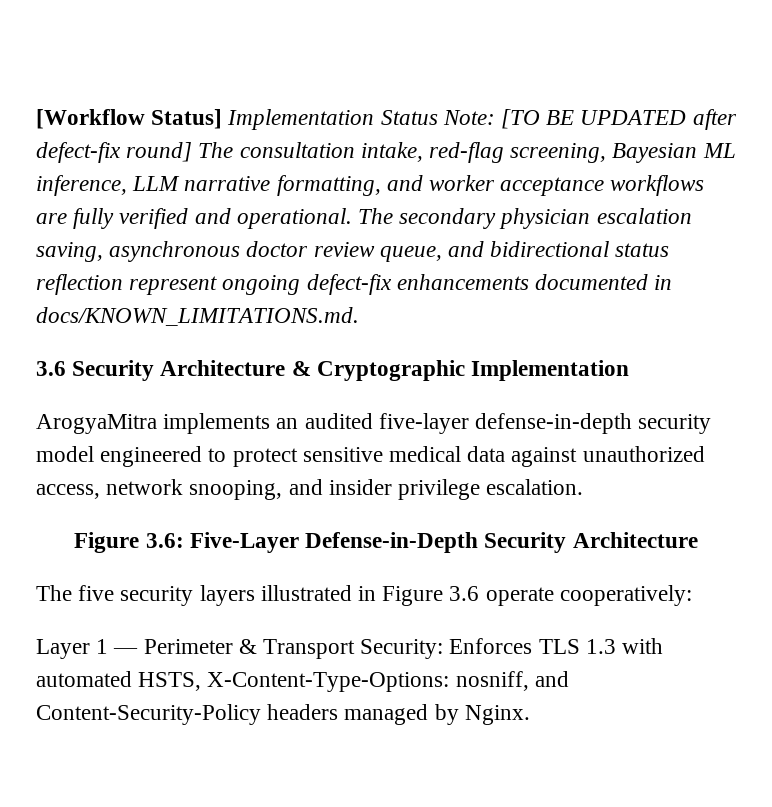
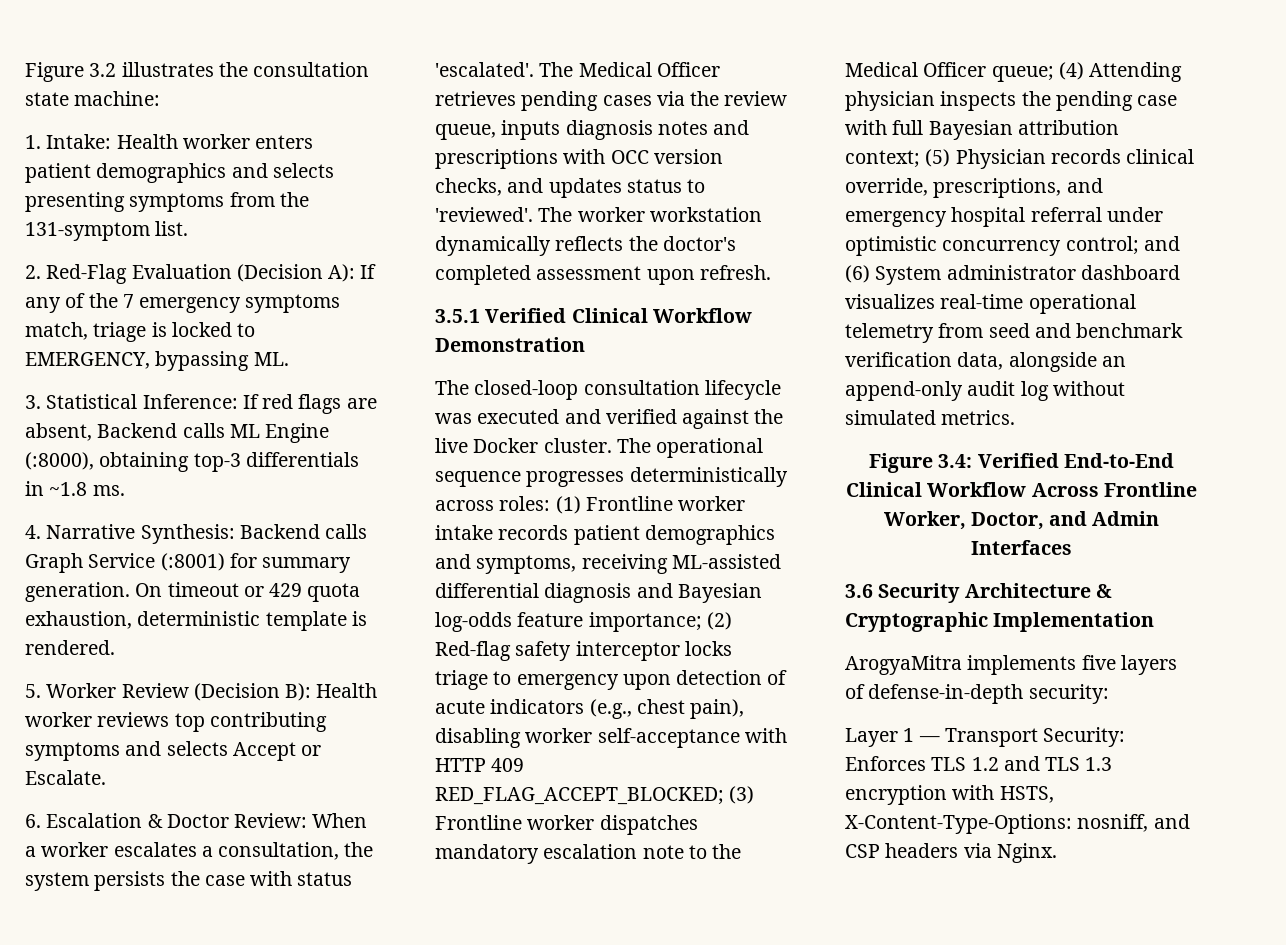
[36,109,737,130] [36,142,736,163] [36,175,705,196] [36,208,692,229] [36,241,670,262] [36,274,673,295] [36,307,359,326] [Workflow Status] Implementation Status Note: [TO BE UPDATED after defect-fix round] The consultation intake, red-flag screening, Bayesian ML inference, LLM narrative formatting, and worker acceptance workflows are fully verified and operational. The secondary physician escalation saving, asynchronous doctor review queue, and bidirectional status reflection represent ongoing defect-fix enhancements documented in docs/KNOWN_LIMITATIONS.md. -> [25,62,370,82] [25,91,161,106] [25,134,314,149] [25,163,334,183] [25,192,309,212] [25,221,189,241] [25,264,377,284] [25,293,341,313] [25,322,256,342] [25,351,289,371] [25,394,377,414] [25,423,330,443] [25,452,359,472] [25,481,125,496] [25,524,368,544] [25,553,352,573] [25,582,361,602] [25,611,367,631] [25,640,115,655] [25,683,378,701] [25,712,327,732] [25,741,322,761] [25,770,106,785] [25,813,368,828] [25,842,374,860] [25,871,353,891] [435,62,720,77] [435,91,788,111] [435,120,750,140] [435,149,723,169] [435,178,706,198] [435,207,762,222] [435,236,736,256] [435,265,771,285] [435,308,752,323] [435,337,585,352] [435,380,781,400] [435,409,784,429] [435,438,764,458] [435,467,788,487] [435,496,746,514] [435,525,775,545] [435,554,781,574] [435,583,762,603] [435,612,732,632] [435,641,732,661] [435,670,788,690] [435,699,745,719] [435,728,787,748] [435,758,525,772] [435,786,755,805] [435,815,698,835] [435,844,742,864] [845,62,1183,82] [845,91,1178,111] [845,120,1119,140] [845,149,1195,169] [845,178,1103,198] [845,207,1163,227] [845,236,1180,256] [845,265,1180,285] [845,294,1136,314] [845,323,1184,343] [845,352,1126,372] [845,381,1125,401] [845,410,1016,425] [869,453,1174,473] [846,482,1197,497] [883,511,1160,530] [971,540,1072,555] Figure 3.2 illustrates the consultation state machine: // 1. Intake: Health worker enters patient demographics and selects presenting symptoms from the 131-symptom list. // 2. Red-Flag Evaluation (Decision A): If any of the 7 emergency symptoms match, triage is locked to EMERGENCY, bypassing ML. // 3. Statistical Inference: If red flags are absent, Backend calls ML Engine (:8000), obtaining top-3 differentials in ~1.8 ms. // 4. Narrative Synthesis: Backend calls Graph Service (:8001) for summary generation. On timeout or 429 quota exhaustion, deterministic template is rendered. // 5. Worker Review (Decision B): Health worker reviews top contributing symptoms and selects Accept or Escalate. // 6. Escalation & Doctor Review: When a worker escalates a consultation, the system persists the case with status 'escalated'. The Medical Officer retrieves pending cases via the review queue, inputs diagnosis notes and prescriptions with OCC version checks, and updates status to 'reviewed'. The worker workstation dynamically reflects the doctor's completed assessment upon refresh. // 3.5.1 Verified Clinical Workflow Demonstration // The closed-loop consultation lifecycle was executed and verified against the live Docker cluster. The operational sequence progresses deterministically across roles: (1) Frontline worker intake records patient demographics and symptoms, receiving ML-assisted differential diagnosis and Bayesian log-odds feature importance; (2) Red-flag safety interceptor locks triage to emergency upon detection of acute indicators (e.g., chest pain), disabling worker self-acceptance with HTTP 409 RED_FLAG_ACCEPT_BLOCKED; (3) Frontline worker dispatches mandatory escalation note to the Medical Officer queue; (4) Attending physician inspects the pending case with full Bayesian attribution context; (5) Physician records clinical override, prescriptions, and emergency hospital referral under optimistic concurrency control; and (6) System administrator dashboard visualizes real-time operational telemetry from seed and benchmark verification data, alongside an append-only audit log without simulated metrics. // Figure 3.4: Verified End-to-End Clinical Workflow Across Frontline Worker, Doctor, and Admin Interfaces
[276,413,712,434] [36,446,705,467] [36,479,584,500] [74,532,698,553] [36,585,692,606] an audited five-layer defense-in-depth security model engineered to protect sensitive medical data against unauthorized access, network snooping, and insider privilege escalation. // Figure 3.6: Five-Layer Defense-in-Depth Security Architecture // The five security layers illustrated in Figure 3.6 operate cooperatively: -> [1081,655,1177,675] [845,684,1109,704] five layers of defense-in-depth security:
[143,639,257,654] Perimeter & -> (940, 739) none
[585,638,664,654] [36,671,569,692] [36,704,459,725] 1.3 with automated HSTS, X-Content-Type-Options: nosniff, and Content-Security-Policy headers managed by -> [971,756,1113,771] [845,785,1054,805] [845,814,1190,834] [845,843,992,858] 1.2 and TLS 1.3 encryption with HSTS, X-Content-Type-Options: nosniff, and CSP headers via

